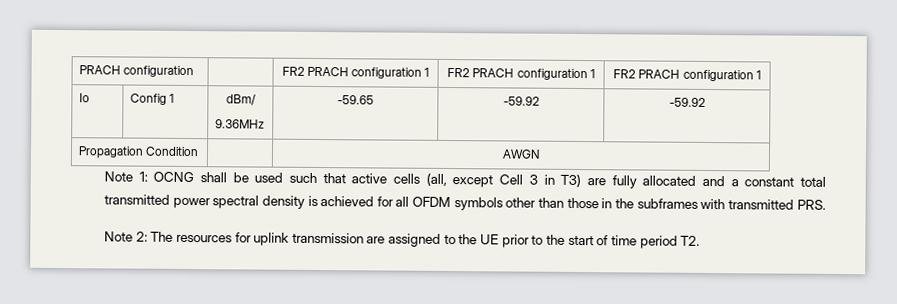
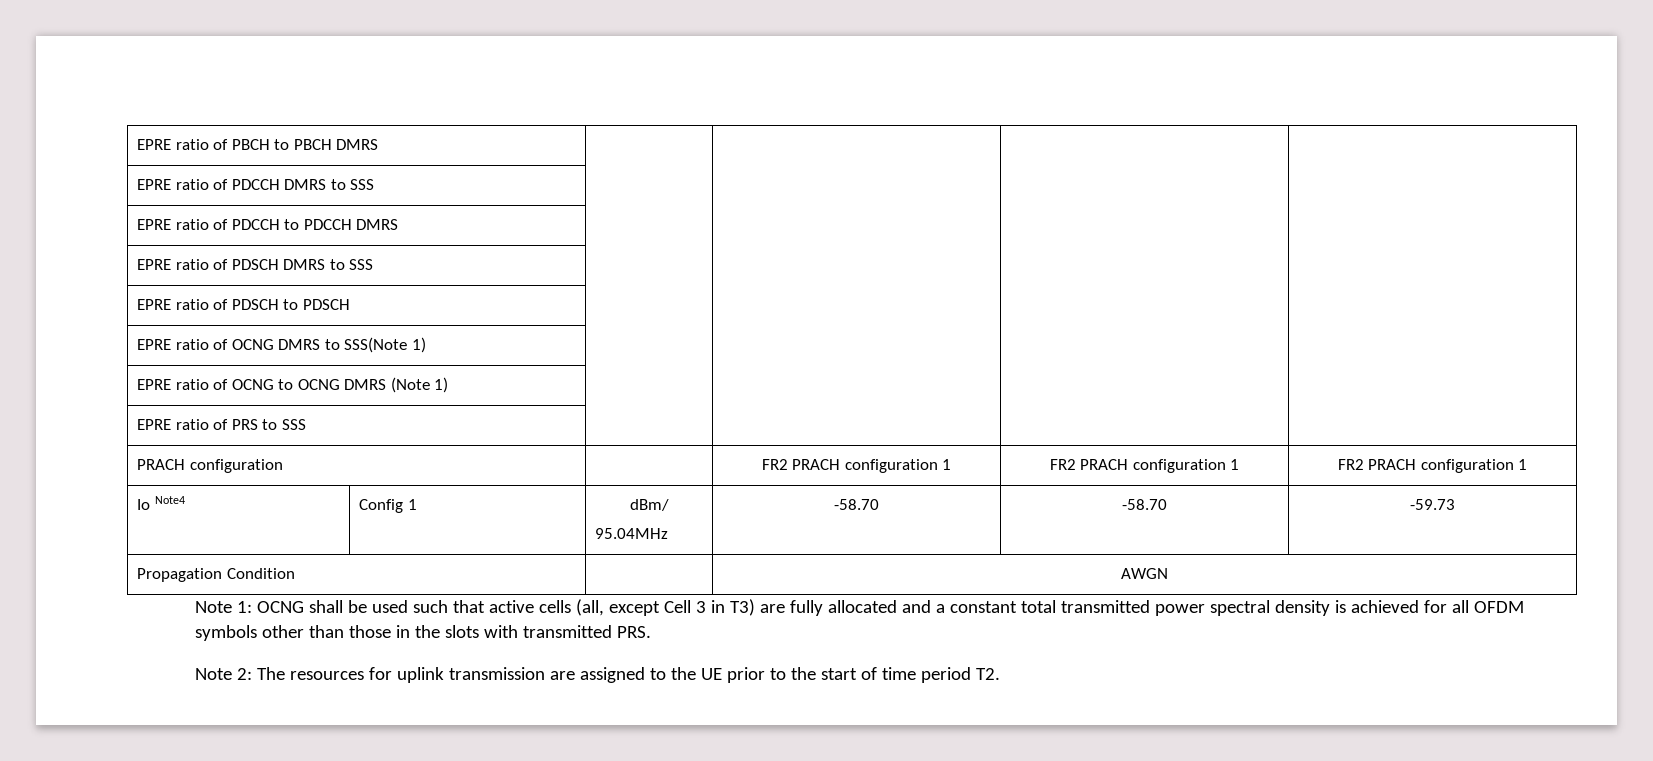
(78, 70) none -> [137,139,379,150] [137,179,375,190] [137,219,399,230] [137,259,374,270] [137,299,350,310] [137,337,426,353] [137,377,449,393] [137,419,306,430] EPRE ratio of PBCH to PBCH DMRS | | | | // EPRE ratio of PDCCH DMRS to SSS | | | | // EPRE ratio of PDCCH to PDCCH DMRS | | | | // EPRE ratio of PDSCH DMRS to SSS | | | | // EPRE ratio of PDSCH to PDSCH | | | | // EPRE ratio of OCNG DMRS to SSS(Note 1) | | | | // EPRE ratio of OCNG to OCNG DMRS (Note 1) | | | | // EPRE ratio of PRS to SSS | | | | //
(90, 98) none -> [154,496,185,504] Note4
[214,119,265,129] [337,95,374,105] [502,96,540,106] [668,97,706,107] 9.36MHz | -59.65 | -59.92 | -59.92 -> [595,528,669,539] [834,499,880,510] [1122,499,1167,510] [1410,499,1455,510] 95.04MHz | -58.70 | -58.70 | -59.73
[636,198,698,209] subframes -> [444,625,479,638] slots

